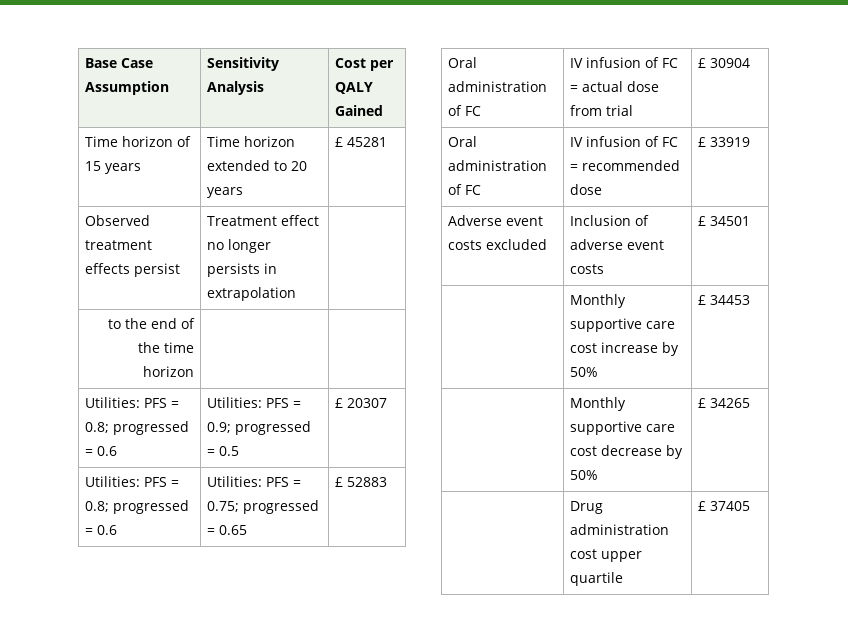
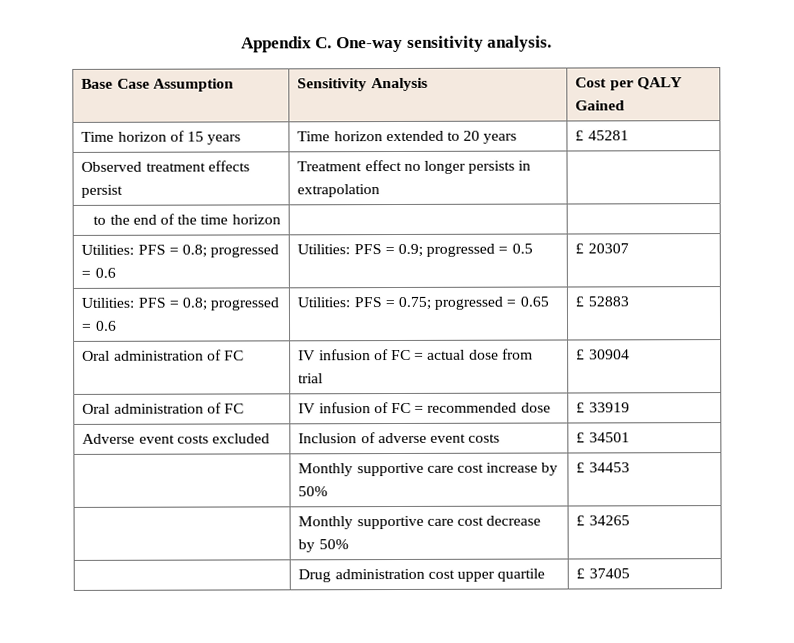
(84, 63) none -> [240,35,553,53] Appendix C. One-way sensitivity analysis. //

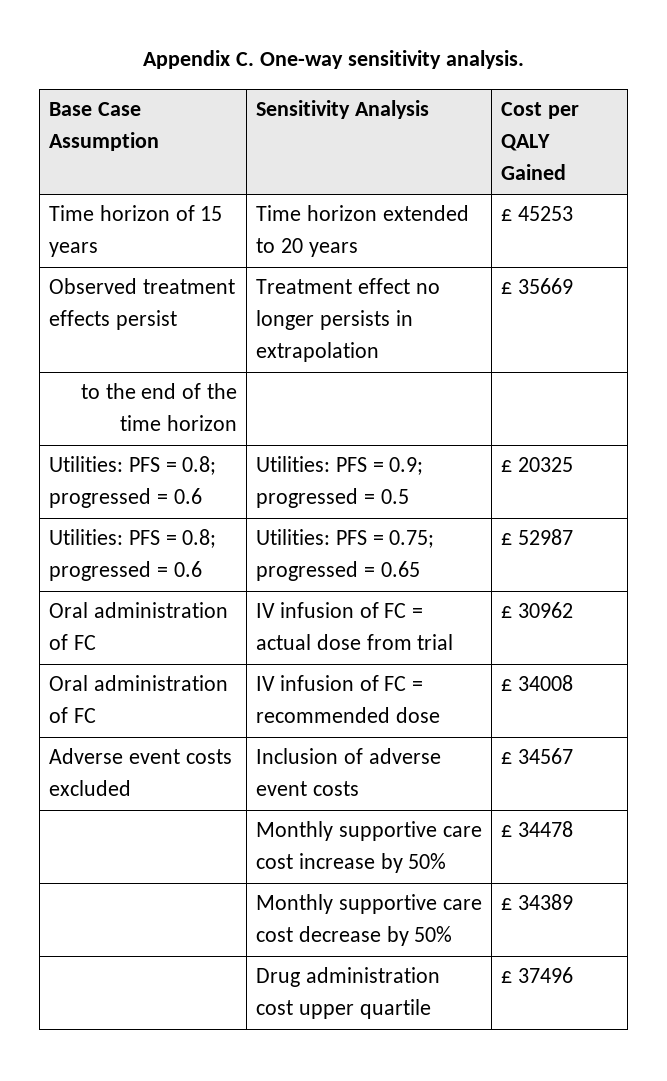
[587,130,629,141] 45281 -> [517,206,573,221] 45253
(381, 191) none -> [501,278,573,294] £ 35669
[587,243,629,254] 20307 -> [517,457,573,472] 20325
[587,296,629,307] 52883 -> [517,529,573,545] 52987
[588,349,630,360] 30904 -> [517,602,573,618] 30962
[588,402,630,413] 33919 -> [517,675,573,691] 34008
[588,432,630,443] 34501 -> [517,748,573,764] 34567
[588,462,630,473] 34453 -> [517,821,573,837] 34478
[588,515,630,526] 34265 -> [517,894,573,910] 34389
[588,568,630,579] 37405 -> [517,967,573,983] 37496

